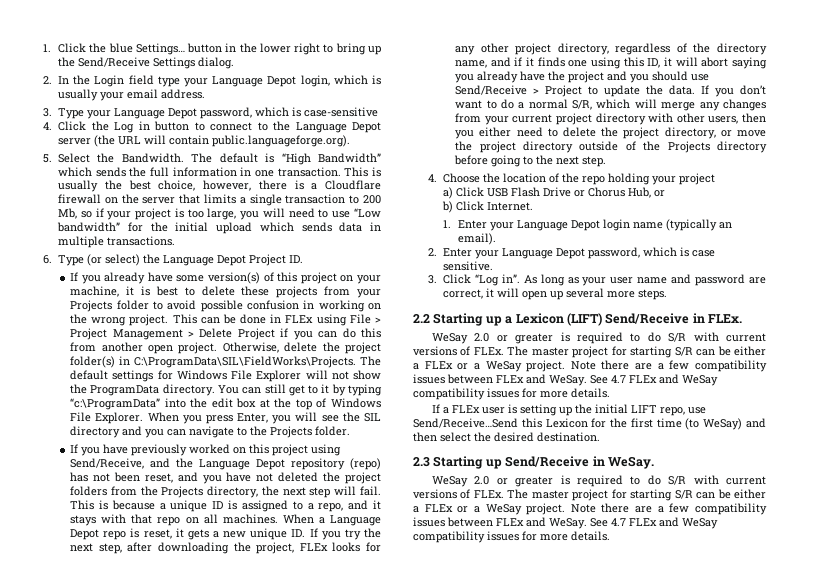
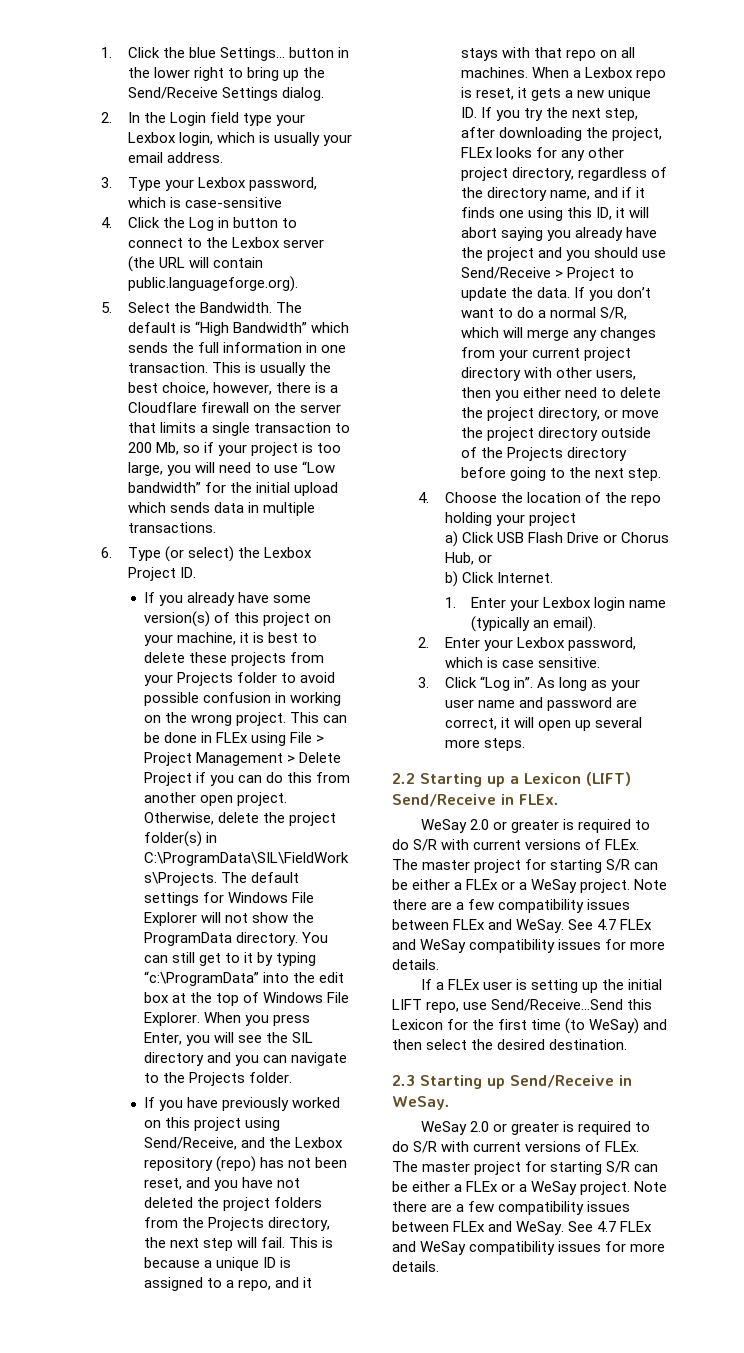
[212,76,297,87] Language Depot -> [127,132,176,143] Lexbox
[114,108,198,119] Language Depot -> [197,177,246,188] Lexbox
[295,122,381,133] Language Depot -> [231,237,280,248] Lexbox
[163,255,247,266] Language Depot -> [263,547,312,558] Lexbox
[199,459,286,470] Language Depot -> [295,1137,344,1148] Lexbox
[330,515,381,526] [70,529,100,540] Language Depot -> [585,67,634,78] Lexbox
[517,220,601,231] Language Depot -> [543,597,592,608] Lexbox
[502,248,586,259] Language Depot -> [516,637,565,648] Lexbox

